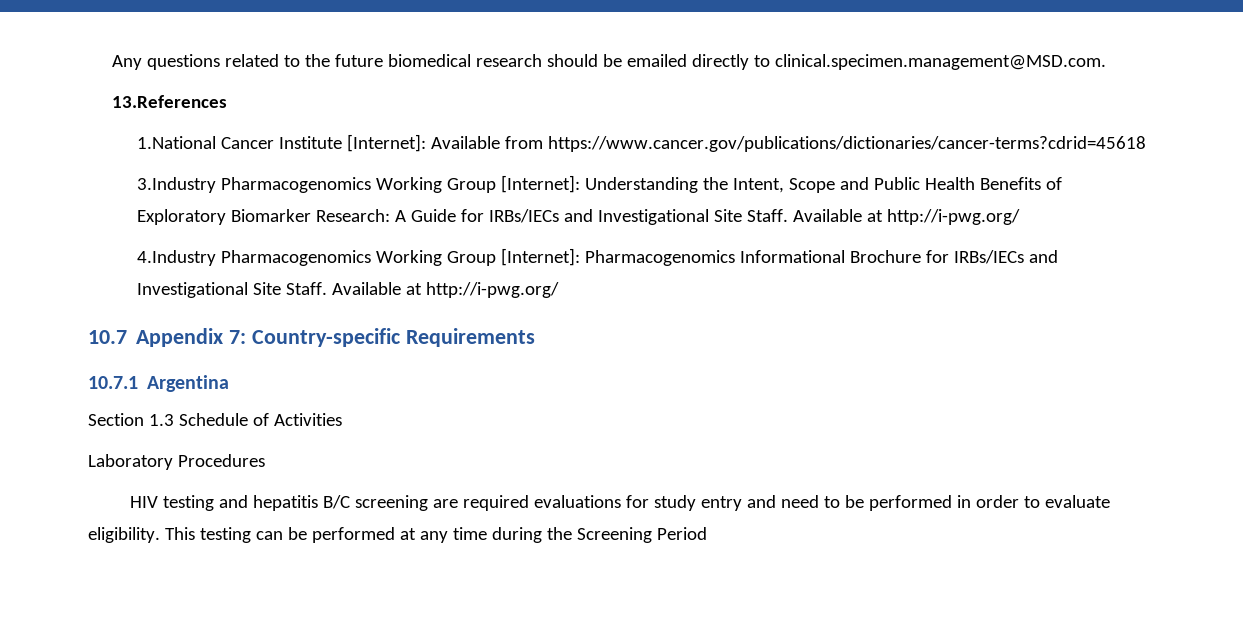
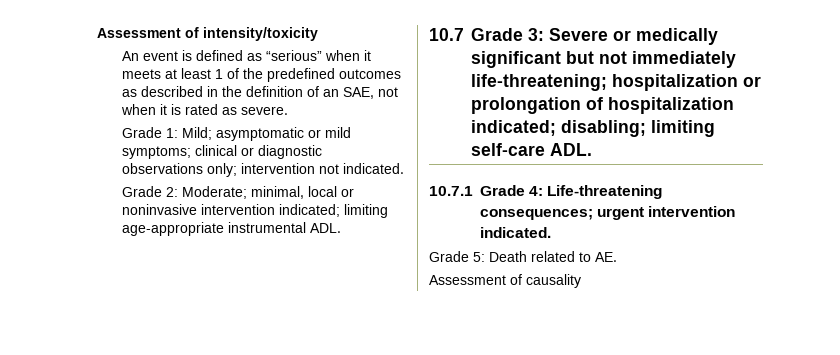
[112,54,1107,70] [112,95,228,108] [136,134,1146,152] [136,175,1062,193] [136,209,1020,225] [136,248,1058,266] [136,282,559,298] [88,328,535,347] [88,375,230,392] [88,413,342,426] [88,454,265,470] [129,495,1110,511] [88,527,707,543] Any questions related to the future biomedical research should be emailed directly to clinical.specimen.management@MSD.com. // 13.References // 1.National Cancer Institute [Internet]: Available from https://www.cancer.gov/publications/dictionaries/cancer-terms?cdrid=45618 // 3.Industry Pharmacogenomics Working Group [Internet]: Understanding the Intent, Scope and Public Health Benefits of Exploratory Biomarker Research: A Guide for IRBs/IECs and Investigational Site Staff. Available at http://i-pwg.org/ // 4.Industry Pharmacogenomics Working Group [Internet]: Pharmacogenomics Informational Brochure for IRBs/IECs and Investigational Site Staff. Available at http://i-pwg.org/ // 10.7 Appendix 7: Country-specific Requirements // 10.7.1 Argentina // Section 1.3 Schedule of Activities // Laboratory Procedures // HIV testing and hepatitis B/C screening are required evaluations for study entry and need to be performed in order to evaluate eligibility. This testing can be performed at any time during the Screening Period -> [96,27,318,41] [122,50,372,61] [122,68,402,82] [122,86,399,99] [121,104,289,115] [122,127,352,141] [122,145,323,159] [122,163,405,177] [122,186,355,199] [122,204,389,218] [122,222,342,236] [429,28,718,45] [471,51,736,68] [471,74,761,91] [471,97,734,114] [471,120,715,137] [471,143,592,156] [429,185,663,199] [480,206,736,220] [480,227,551,238] [429,251,617,262] [429,274,581,288] Assessment of intensity/toxicity // An event is defined as “serious” when it meets at least 1 of the predefined outcomes as described in the definition of an SAE, not when it is rated as severe. // Grade 1: Mild; asymptomatic or mild symptoms; clinical or diagnostic observations only; intervention not indicated. // Grade 2: Moderate; minimal, local or noninvasive intervention indicated; limiting age-appropriate instrumental ADL. // 10.7 Grade 3: Severe or medically significant but not immediately life-threatening; hospitalization or prolongation of hospitalization indicated; disabling; limiting self-care ADL. // 10.7.1 Grade 4: Life-threatening consequences; urgent intervention indicated. // Grade 5: Death related to AE. // Assessment of causality

